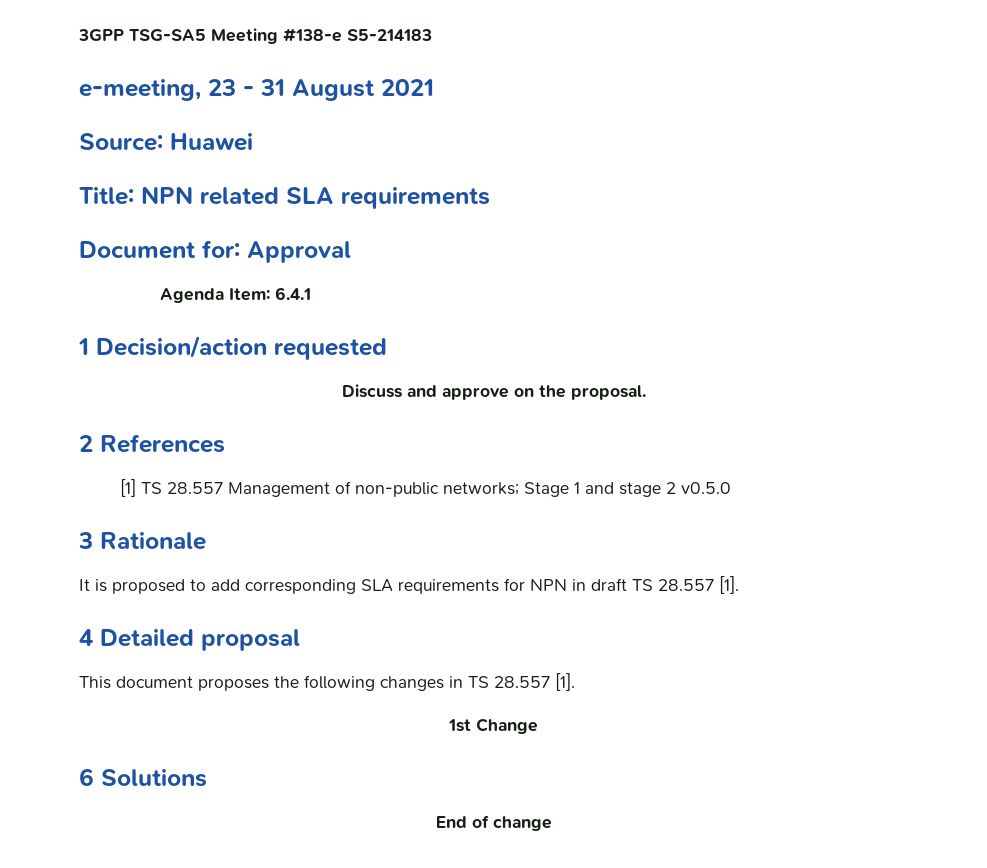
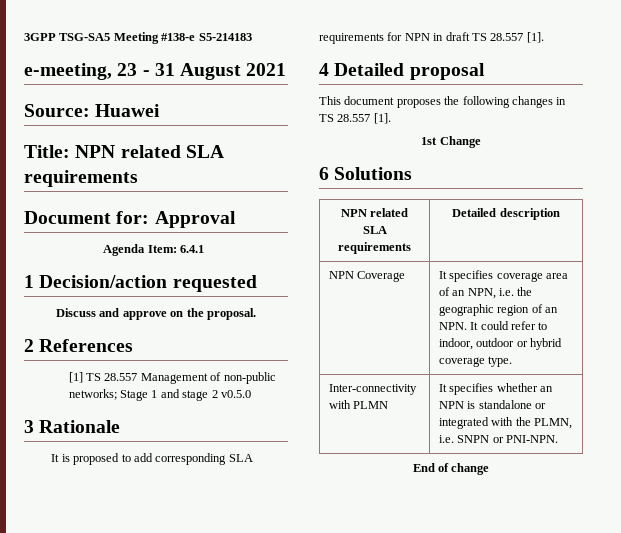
(207, 778) none -> [340,208,409,217] [362,226,387,234] [338,242,411,254] [452,208,560,220] [328,271,406,282] [438,270,569,282] [438,287,533,299] [438,304,559,316] [438,321,548,330] [438,338,563,350] [438,356,513,367] [328,384,417,395] [328,400,389,409] [438,383,554,395] [438,400,547,409] [438,417,573,429] [438,435,559,443] // NPN related SLA requirements | Detailed description // NPN Coverage | It specifies coverage area of an NPN, i.e. the geographic region of an NPN. It could refer to indoor, outdoor or hybrid coverage type. // Inter-connectivity with PLMN | It specifies whether an NPN is standalone or integrated with the PLMN, i.e. SNPN or PNI-NPN.

